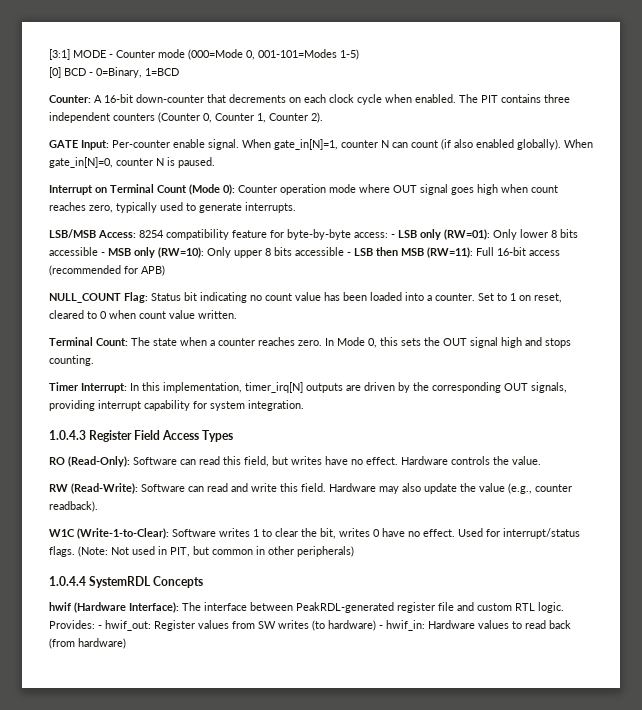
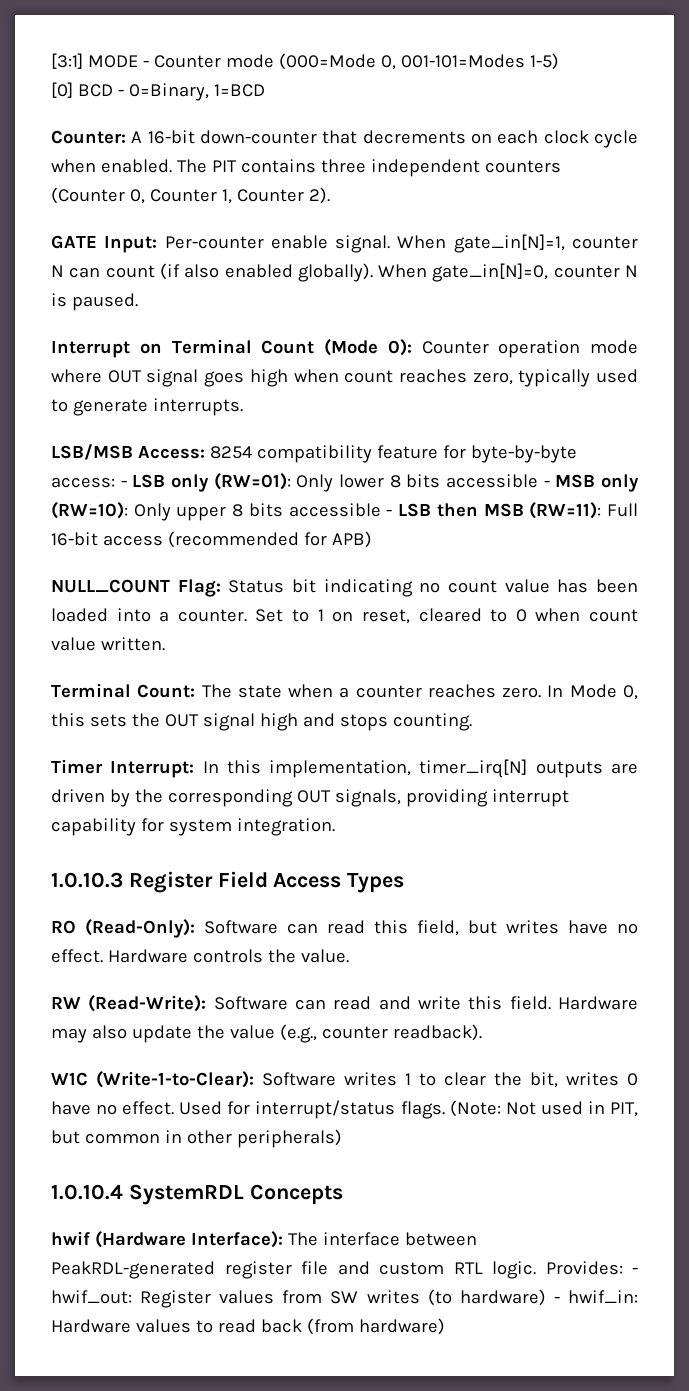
[49,430,86,440] 1.0.4.3 -> [51,872,123,888] 1.0.10.3
[49,576,86,586] 1.0.4.4 -> [51,1184,123,1200] 1.0.10.4

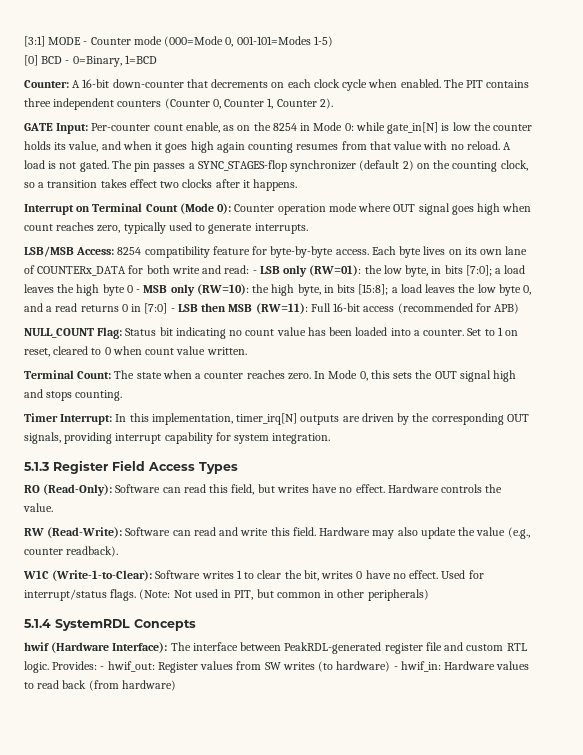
[270,234,638,253] [51,263,638,282] [51,293,138,311] enable signal. When gate_in[N]=1, counter N can count (if also enabled globally). When gate_in[N]=0, counter N is paused. -> [153,122,533,134] [24,141,512,153] [24,160,528,172] [24,179,298,191] count enable, as on the 8254 in Mode 0: while gate_in[N] is low the counter holds its value, and when it goes high again counting resumes from that value with no reload. A load is not gated. The pin passes a SYNC_STAGES-flop synchronizer (default 2) on the counting clock, so a transition takes effect two clocks after it happens.
[51,473,640,492] [51,502,381,521] access: - LSB only (RW=01): Only lower 8 bits accessible - MSB only (RW=10): Only upper 8 bits accessible -> [335,246,528,258] [24,265,526,277] [24,284,532,296] [24,303,168,314] access. Each byte lives on its own lane of COUNTERx_DATA for both write and read: - LSB only (RW=01): the low byte, in bits [7:0]; a load leaves the high byte 0 - MSB only (RW=10): the high byte, in bits [15:8]; a load leaves the low byte 0, and a read returns 0 in [7:0]
[51,872,123,888] 1.0.10.3 -> [24,462,49,471] 5.1.3
[51,1184,123,1200] 1.0.10.4 -> [24,619,51,628] 5.1.4

